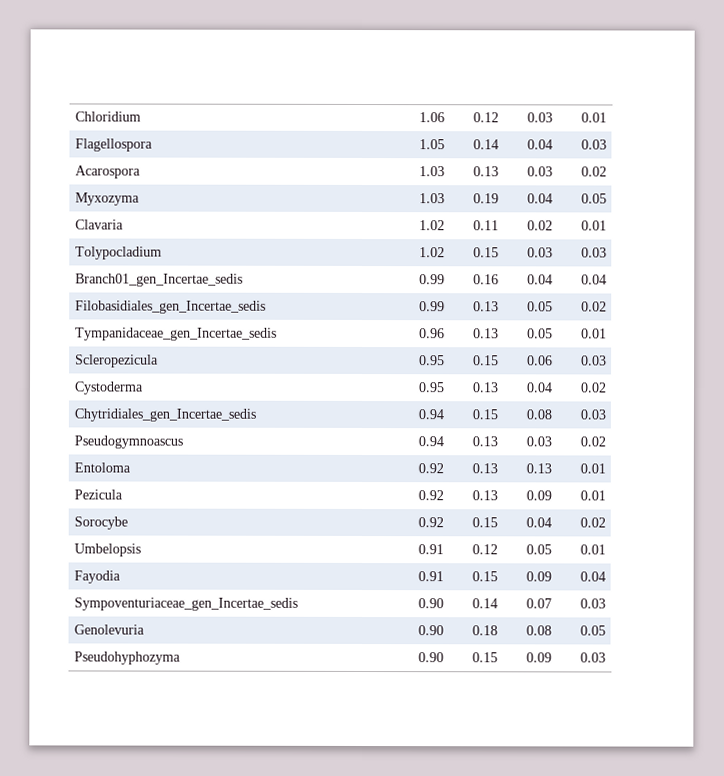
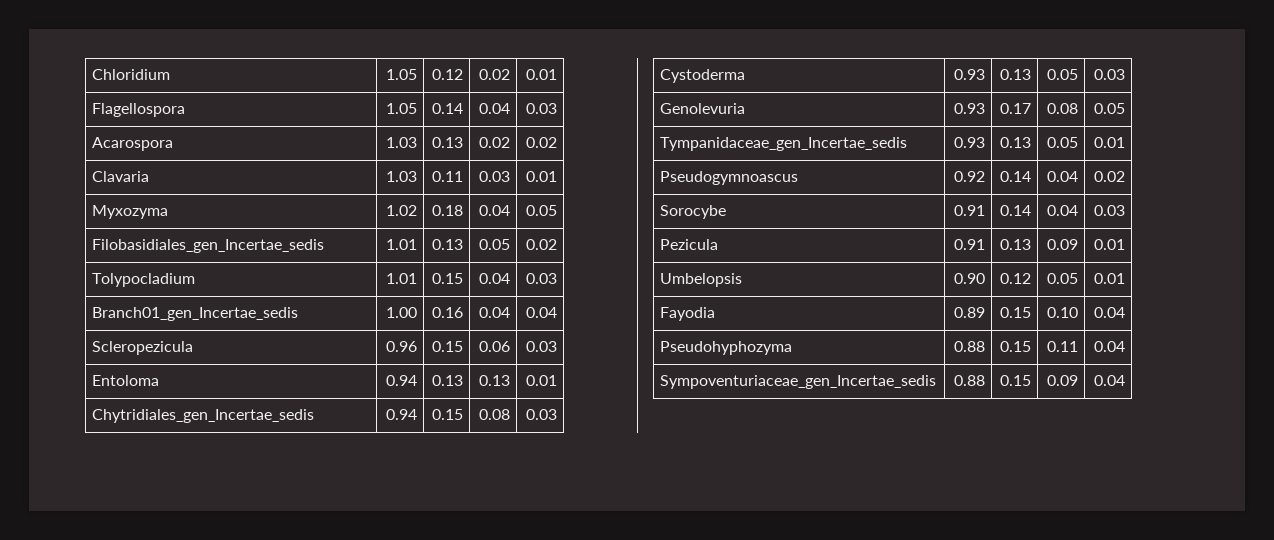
[418,112,445,123] [472,112,499,123] [526,112,553,123] 1.06 | 0.12 | 0.03 -> [385,69,417,80] [431,69,463,80] [478,69,510,80] 1.05 | 0.12 | 0.02
[526,166,553,177] [580,166,607,177] [75,192,141,206] [418,193,445,204] [472,193,499,204] [526,193,553,204] [580,193,607,204] [75,219,125,230] [418,220,445,231] [472,220,499,231] [526,220,553,231] [580,220,607,231] 0.03 | 0.02 // Myxozyma | 1.03 | 0.19 | 0.04 | 0.05 // Clavaria | 1.02 | 0.11 | 0.02 | 0.01 -> [478,137,510,148] [525,137,557,148] [92,171,150,182] [385,171,417,182] [431,171,463,182] [478,171,510,182] [525,171,557,182] [92,205,169,219] [385,205,417,216] [431,205,463,216] [478,205,510,216] [525,205,557,216] [92,239,325,253] [385,239,417,250] [431,239,463,250] [478,239,510,250] [525,239,557,250] 0.02 | 0.02 // Clavaria | 1.03 | 0.11 | 0.03 | 0.01 // Myxozyma | 1.02 | 0.18 | 0.04 | 0.05 // Filobasidiales_gen_Incertae_sedis | 1.01 | 0.13 | 0.05 | 0.02
[418,247,445,258] [472,247,499,258] [526,247,553,258] 1.02 | 0.15 | 0.03 -> [385,273,417,284] [431,273,463,284] [478,273,510,284] 1.01 | 0.15 | 0.04
[418,274,445,285] 0.99 -> [385,307,417,318] 1.00
[75,300,267,314] [418,301,445,312] [472,301,499,312] [526,301,553,312] [580,301,607,312] [75,327,278,341] [418,328,445,339] [472,328,499,339] [526,328,553,339] [580,328,607,339] [75,354,160,368] [418,355,445,366] Filobasidiales_gen_Incertae_sedis | 0.99 | 0.13 | 0.05 | 0.02 // Tympanidaceae_gen_Incertae_sedis | 0.96 | 0.13 | 0.05 | 0.01 // Scleropezicula | 0.95 -> [92,341,194,355] [385,341,417,352] Scleropezicula | 0.96
[74,381,145,395] [417,382,445,393] [471,382,499,393] [525,382,553,393] [579,382,607,393] Cystoderma | 0.95 | 0.13 | 0.04 | 0.02 -> [92,375,160,386] [385,375,417,386] [431,375,463,386] [478,375,510,386] [525,375,557,386] Entoloma | 0.94 | 0.13 | 0.13 | 0.01
[74,435,184,449] [417,436,444,447] [471,436,498,447] [525,436,552,447] [579,436,606,447] [74,462,132,473] [417,463,444,474] [471,463,498,474] [525,463,552,474] [579,463,606,474] Pseudogymnoascus | 0.94 | 0.13 | 0.03 | 0.02 // Entoloma | 0.92 | 0.13 | 0.13 | 0.01 -> [660,69,746,83] [953,69,985,80] [999,69,1031,80] [1046,69,1078,80] [1093,69,1125,80] [660,103,746,114] [953,103,985,114] [999,103,1031,114] [1046,103,1078,114] [1093,103,1125,114] [660,137,908,151] [953,137,985,148] [999,137,1031,148] [1046,137,1078,148] [1093,137,1125,148] [660,171,799,185] [953,171,985,182] [999,171,1031,182] [1046,171,1078,182] [1093,171,1125,182] [660,205,727,219] [953,205,985,216] [999,205,1031,216] [1046,205,1078,216] [1093,205,1125,216] Cystoderma | 0.93 | 0.13 | 0.05 | 0.03 // Genolevuria | 0.93 | 0.17 | 0.08 | 0.05 // Tympanidaceae_gen_Incertae_sedis | 0.93 | 0.13 | 0.05 | 0.01 // Pseudogymnoascus | 0.92 | 0.14 | 0.04 | 0.02 // Sorocybe | 0.91 | 0.14 | 0.04 | 0.03
[417,490,444,501] 0.92 -> [953,239,985,250] 0.91
[74,516,129,530] [417,517,444,528] [471,517,498,528] [525,517,552,528] [579,517,606,528] // Sorocybe | 0.92 | 0.15 | 0.04 | 0.02 -> (1125, 244) none
[417,544,444,555] 0.91 -> [953,273,985,284] 0.90
[417,571,444,582] [471,571,498,582] [525,571,552,582] [579,571,606,582] [74,597,299,611] [417,598,444,609] [471,598,498,609] [525,598,552,609] [579,598,606,609] [74,624,146,635] [417,625,444,636] [471,625,498,636] [525,625,552,636] [579,625,606,636] [74,651,182,665] [417,652,444,663] [471,652,498,663] [525,652,552,663] [579,652,606,663] 0.91 | 0.15 | 0.09 | 0.04 // Sympoventuriaceae_gen_Incertae_sedis | 0.90 | 0.14 | 0.07 | 0.03 // Genolevuria | 0.90 | 0.18 | 0.08 | 0.05 // Pseudohyphozyma | 0.90 | 0.15 | 0.09 | 0.03 -> [953,307,985,318] [999,307,1031,318] [1046,307,1078,318] [1093,307,1125,318] [660,341,793,355] [953,341,985,352] [999,341,1031,352] [1046,341,1078,352] [1093,341,1125,352] [660,375,937,389] [953,375,985,386] [999,375,1031,386] [1046,375,1078,386] [1093,375,1125,386] 0.89 | 0.15 | 0.10 | 0.04 // Pseudohyphozyma | 0.88 | 0.15 | 0.11 | 0.04 // Sympoventuriaceae_gen_Incertae_sedis | 0.88 | 0.15 | 0.09 | 0.04

